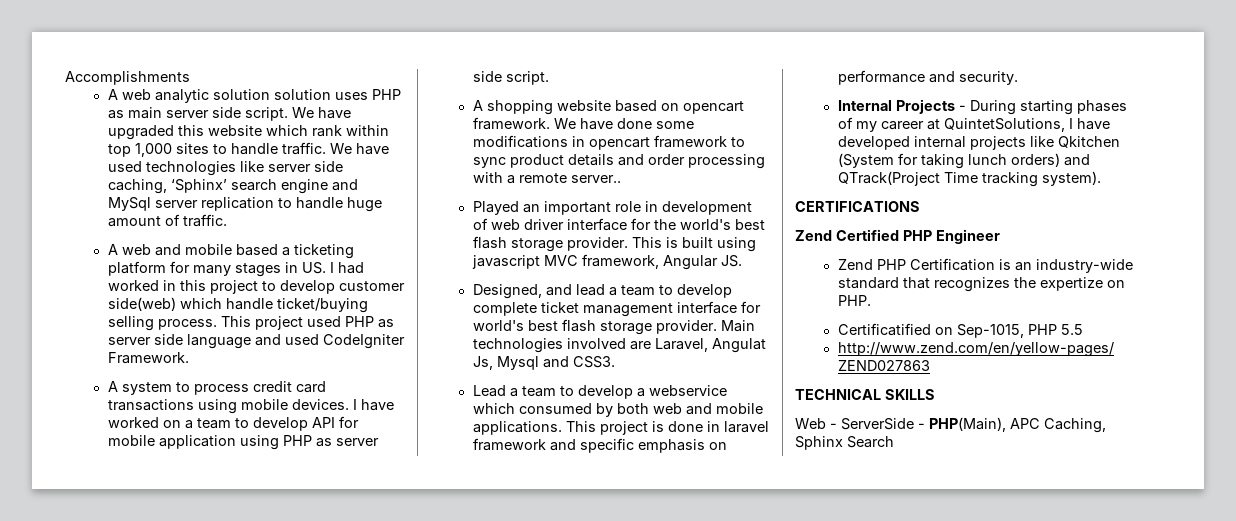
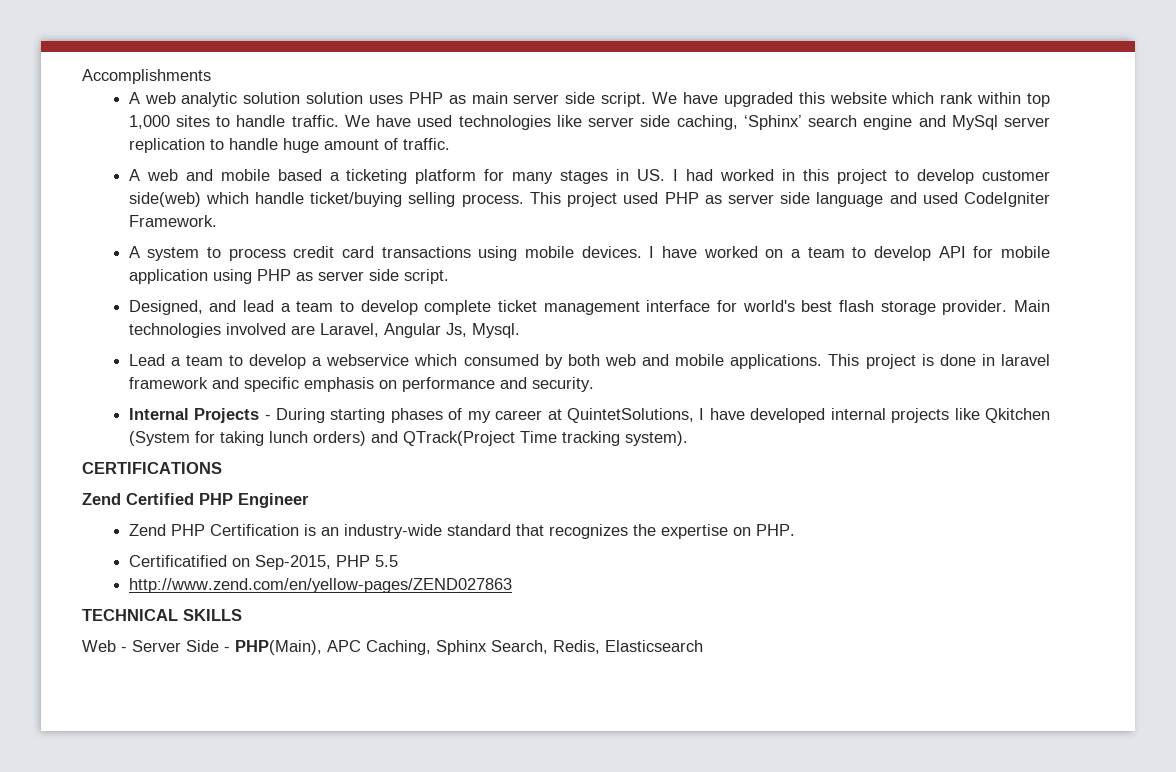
[472,100,744,115] [472,117,694,130] [472,135,745,150] [472,154,765,169] [472,172,621,184] [472,201,752,215] [472,218,765,231] [472,236,756,252] [471,254,742,270] // A shopping website based on opencart framework. We have done some modifications in opencart framework to sync product details and order processing with a remote server.. // Played an important role in development of web driver interface for the world's best flash storage provider. This is built using javascript MVC framework, Angular JS. -> (449, 276) none
[711,338,766,353] [472,356,615,370] Angulat Js, Mysql and CSS3. -> [383,323,520,338] Angular Js, Mysql.
[1039,277,1103,291] expertize -> [660,524,728,539] expertise
[956,324,1024,338] Sep-1015, -> [254,555,331,570] Sep-2015,
[841,418,914,430] ServerSide -> [132,640,219,652] Server Side
[847,436,894,448] Search -> [491,640,703,654] Search, Redis, Elasticsearch

